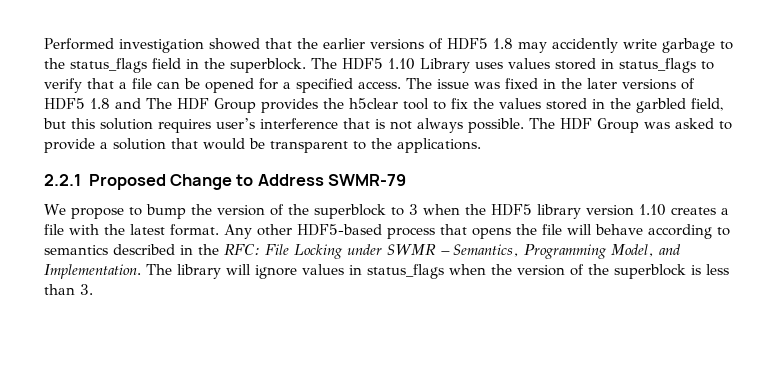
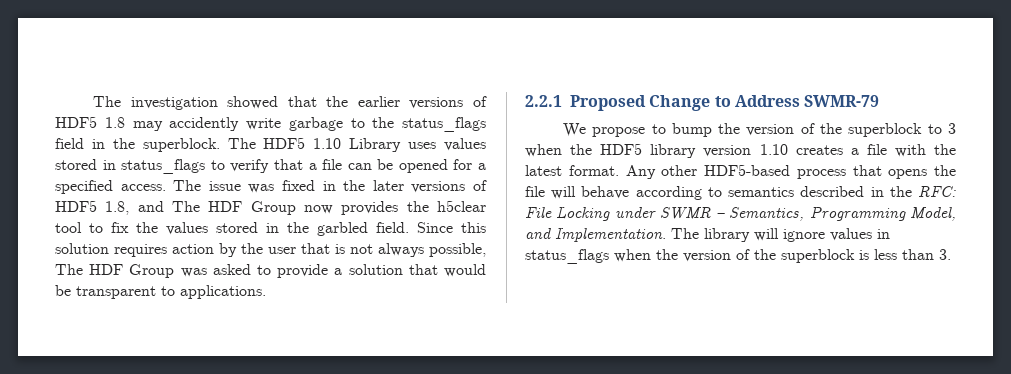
[44,38,114,50] Performed -> [92,96,121,107] The
[90,98,110,109] 1.8 -> [105,201,130,215] 1.8,
(256, 105) none -> [304,205,333,214] now
[691,98,723,111] [43,118,66,129] field, but -> [376,222,453,233] field. Since
[216,118,338,129] user’s interference -> [172,243,296,257] action by the user
[468,118,524,133] possible. -> [429,243,486,257] possible,
[371,138,392,149] the -> (175, 291) none

